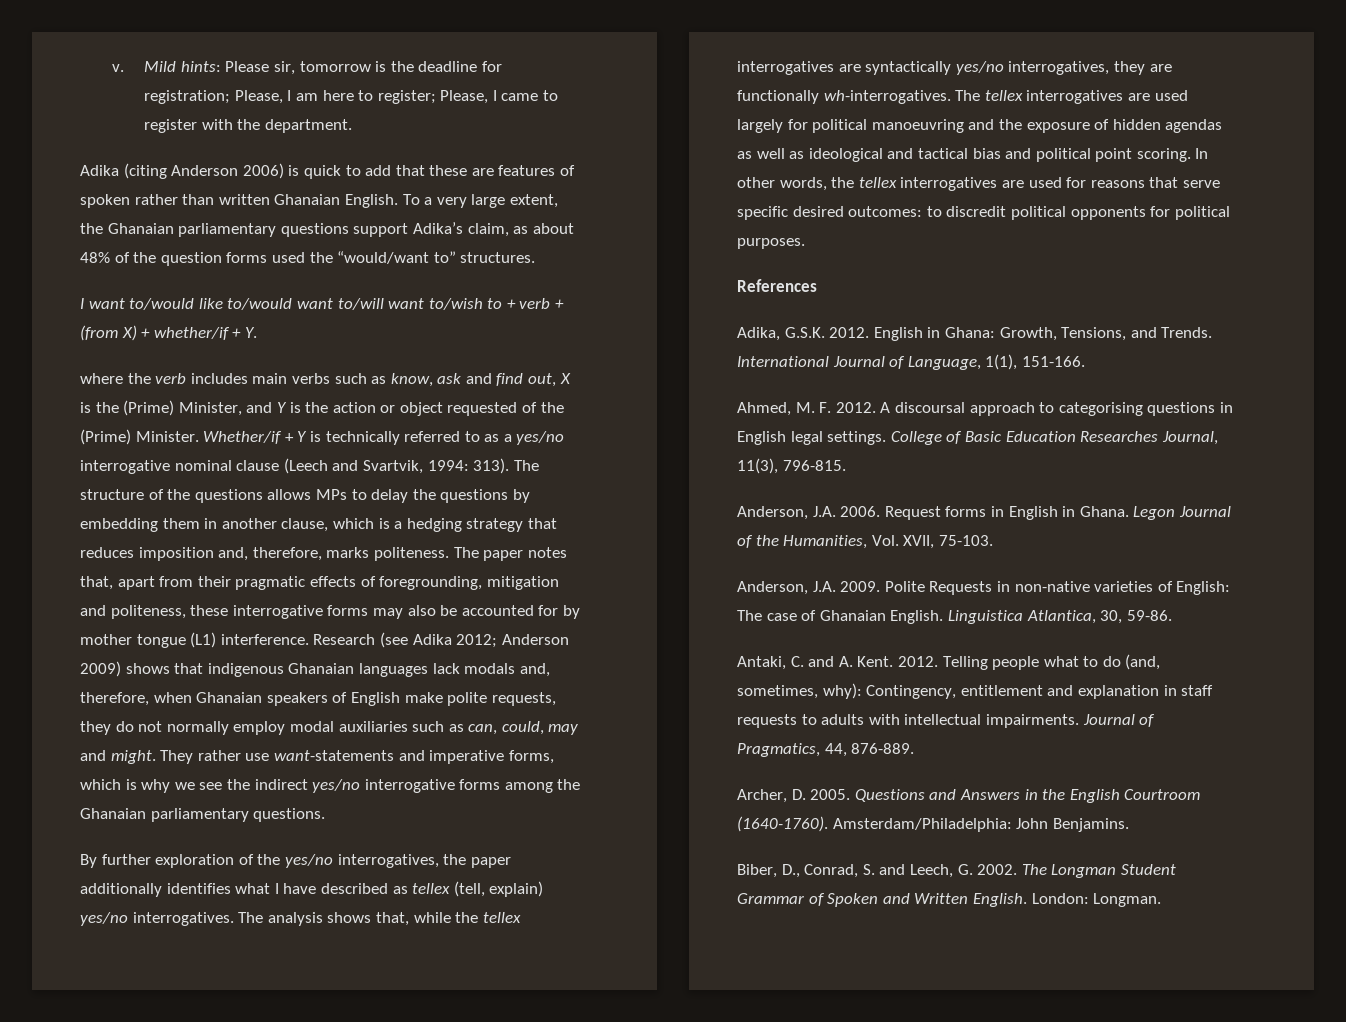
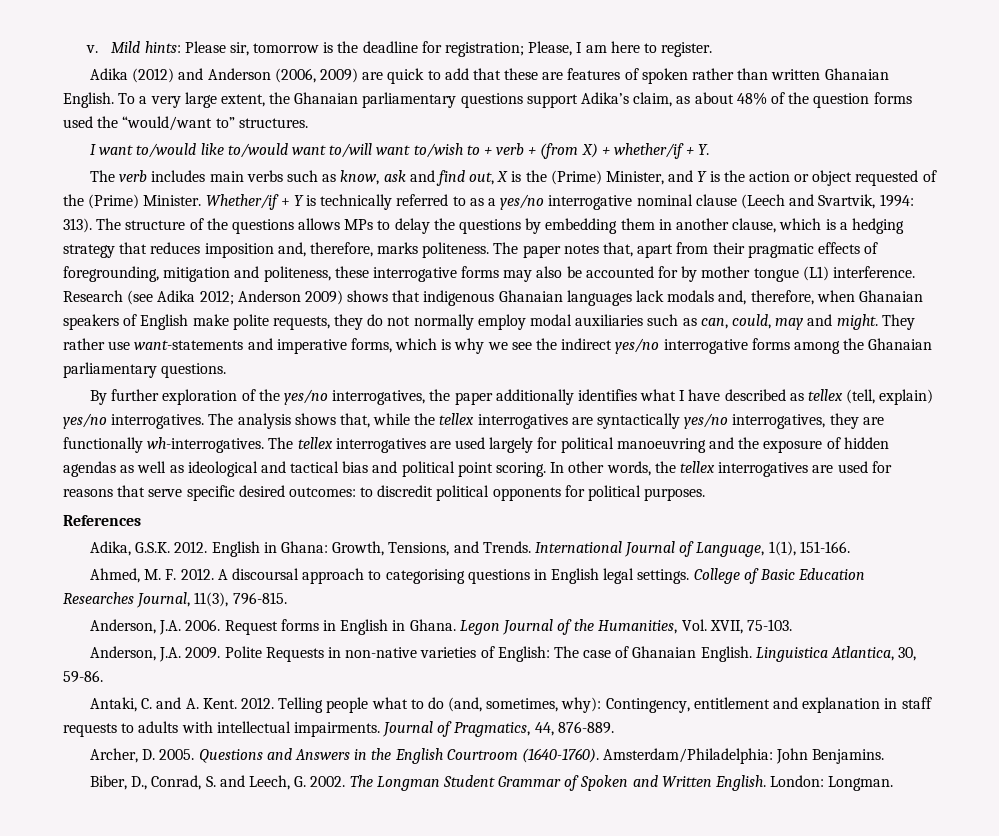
[377,90,559,104] [144,119,352,133] [80,163,300,179] register; Please, I came to register with the department. // Adika (citing Anderson 2006) is -> [661,42,713,57] [90,68,384,83] register. // Adika (2012) and Anderson (2006, 2009) are
[80,373,151,384] where the -> [90,170,116,182] The

